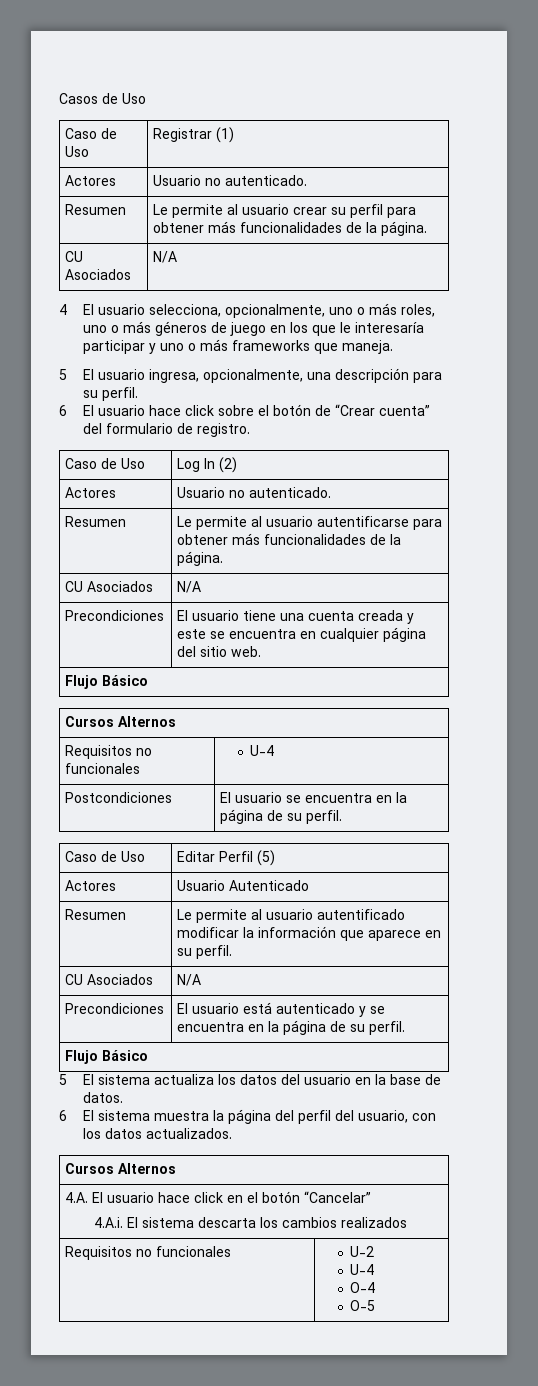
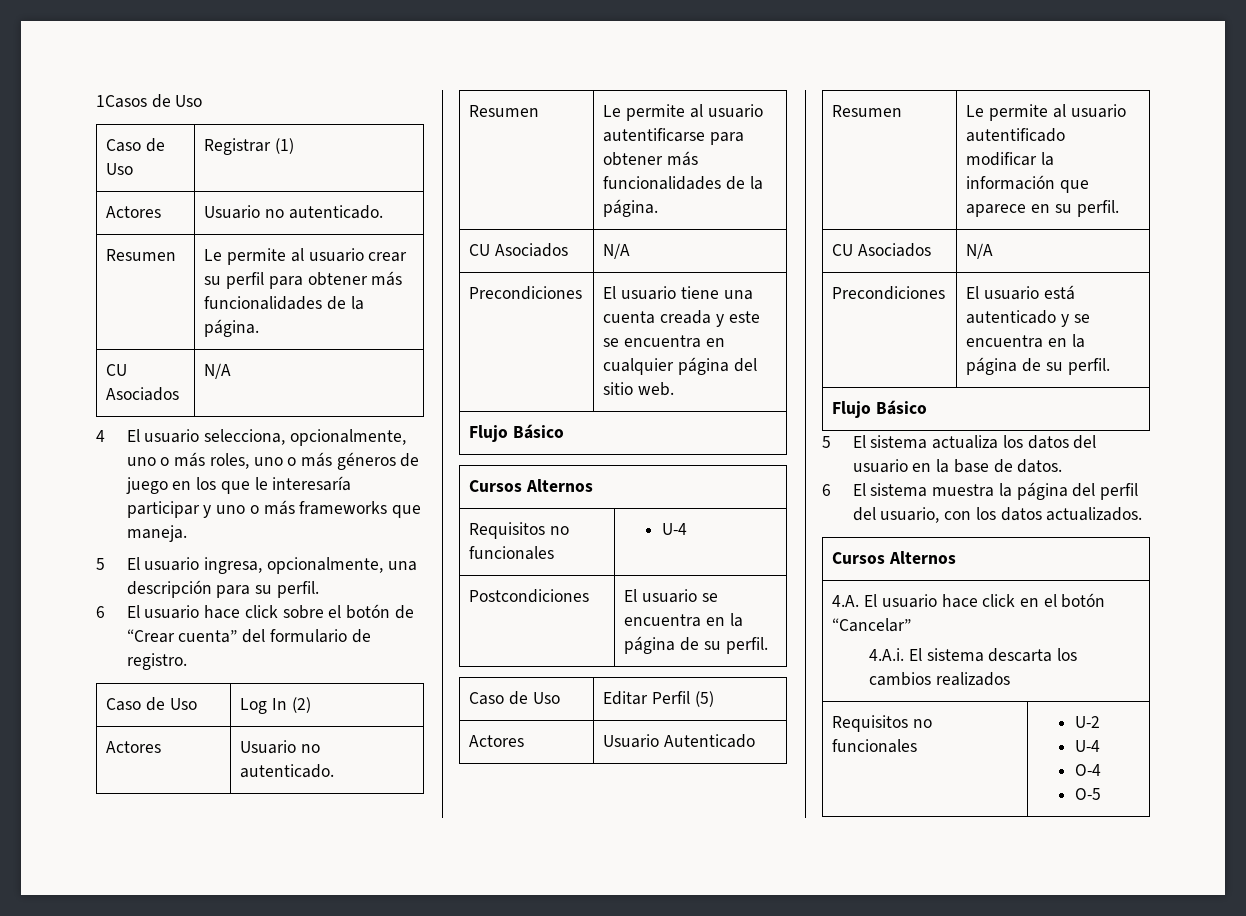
[59,93,98,104] Casos -> [96,95,147,108] 1Casos

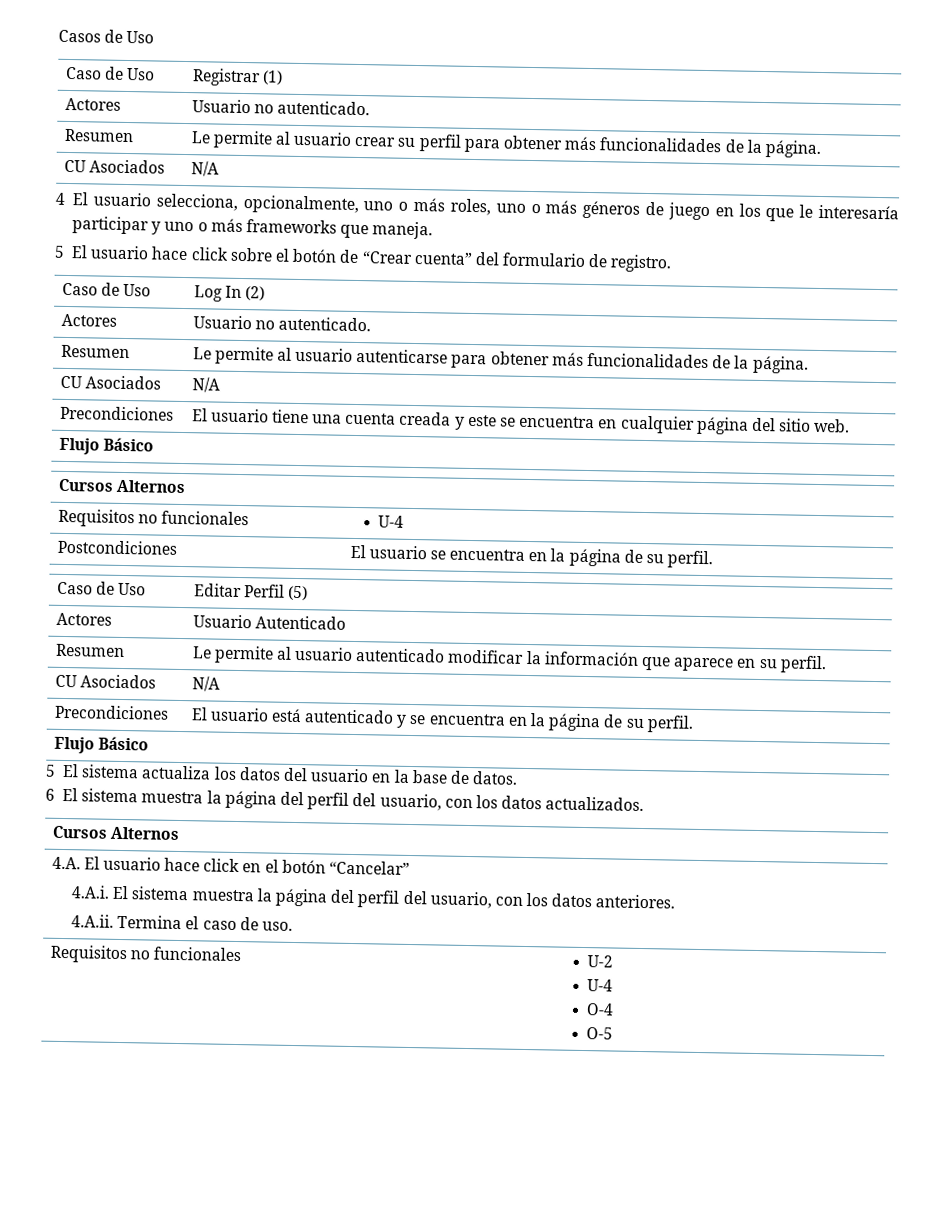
[96,95,147,108] 1Casos -> [58,29,101,43] Casos
[204,557,417,574] [126,580,319,598] [96,605,200,619] ingresa, opcionalmente, una descripción para su perfil. // 6 El usuario -> (150, 252) none
[603,128,706,142] autentificarse -> [356,348,449,364] autenticarse
[966,128,1066,142] autentificado -> [355,648,446,663] autenticado
[988,648,1078,662] [869,672,1010,686] descarta los cambios realizados -> [191,888,676,909] [71,914,293,931] muestra la página del perfil del usuario, con los datos anteriores. // 4.A.ii. Termina el caso de uso.

